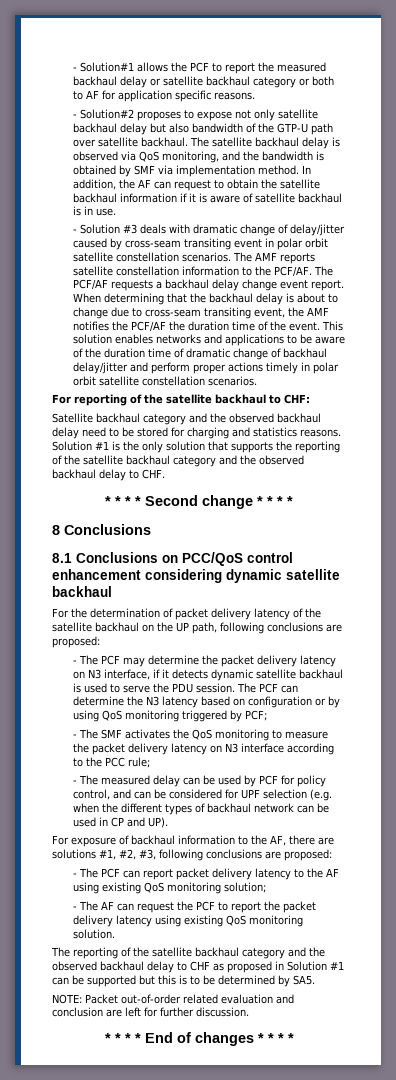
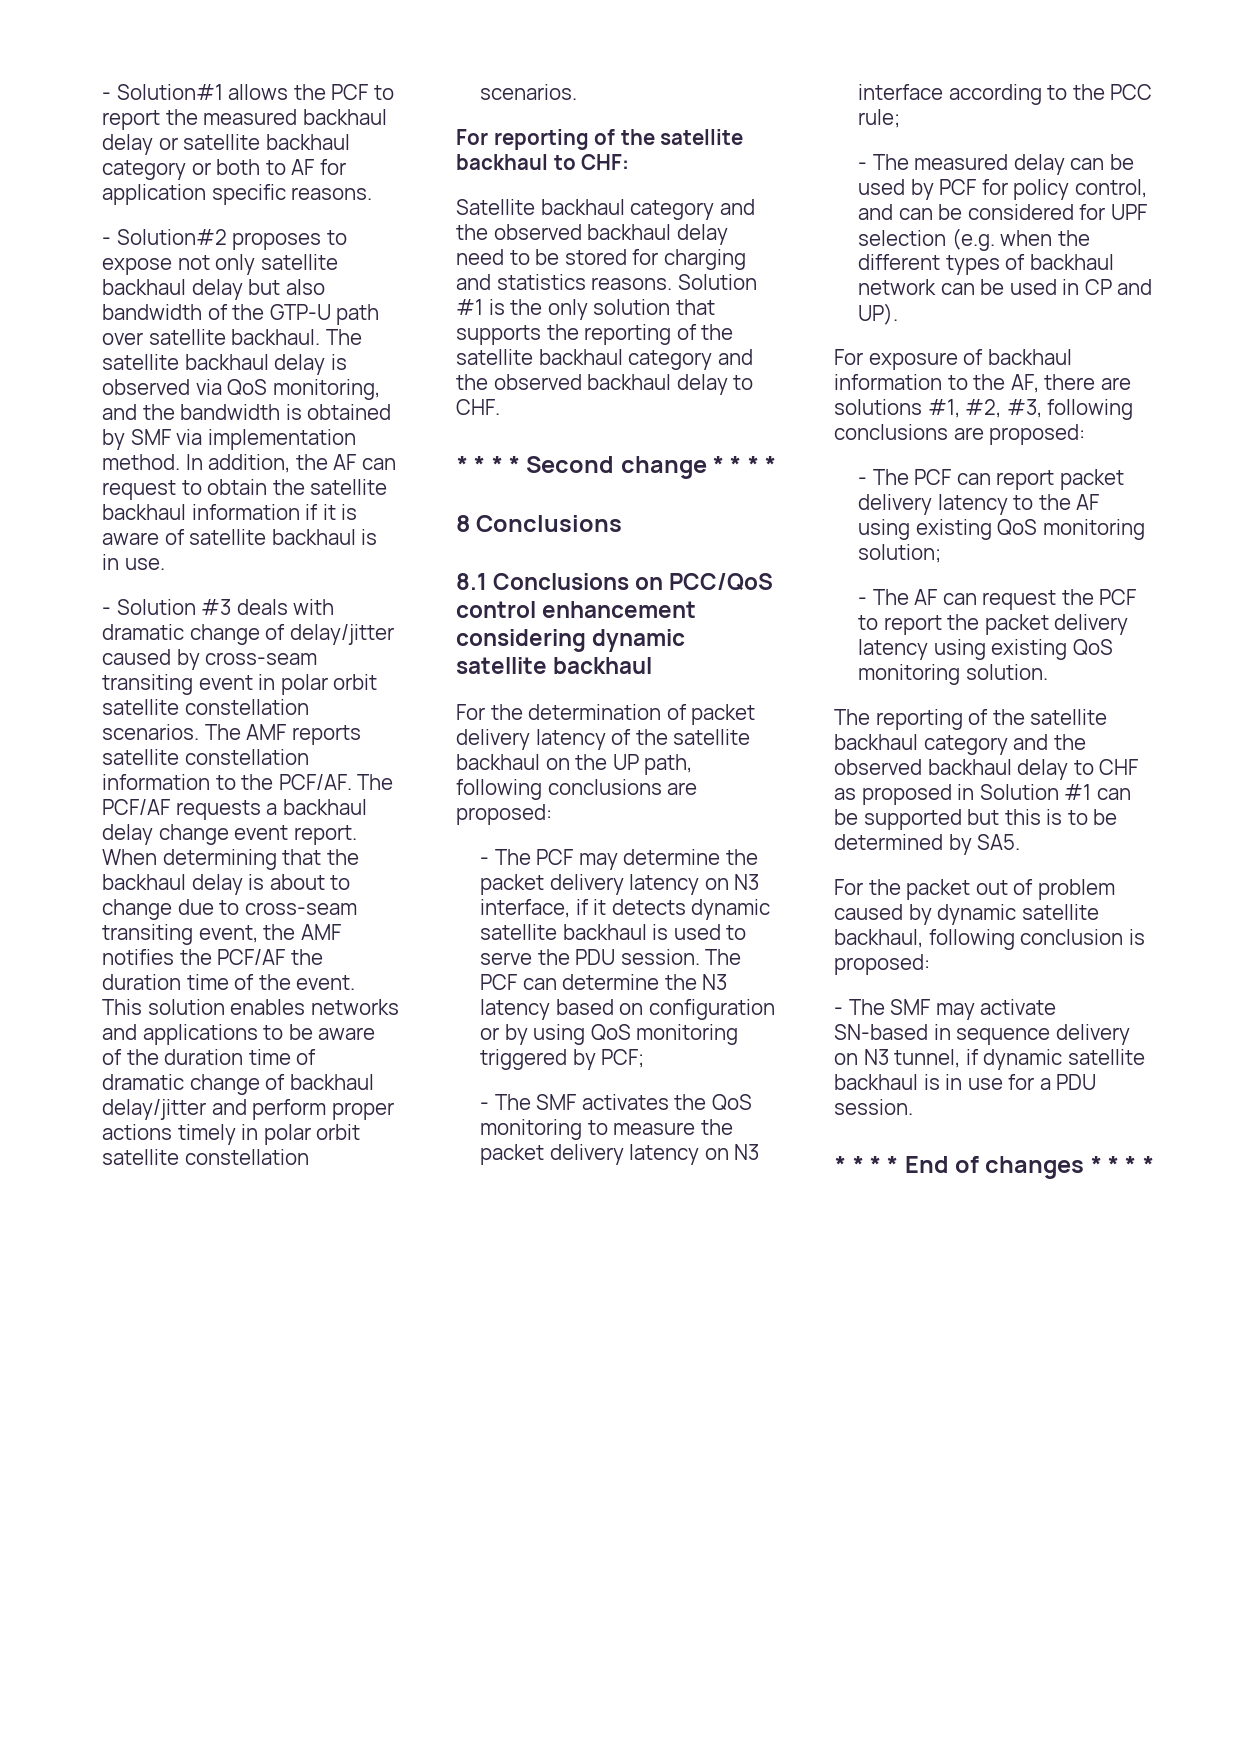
[52,994,294,1004] [52,1007,249,1017] NOTE: Packet out-of-order related evaluation and conclusion are left for further discussion. -> [834,879,1115,900] [834,904,1099,925] [834,929,1145,950] [834,954,930,975] [834,999,1057,1020] [834,1024,1130,1045] [834,1049,1145,1070] [834,1074,1097,1090] [834,1099,913,1115] For the packet out of problem caused by dynamic satellite backhaul, following conclusion is proposed: // - The SMF may activate SN-based in sequence delivery on N3 tunnel, if dynamic satellite backhaul is in use for a PDU session.

